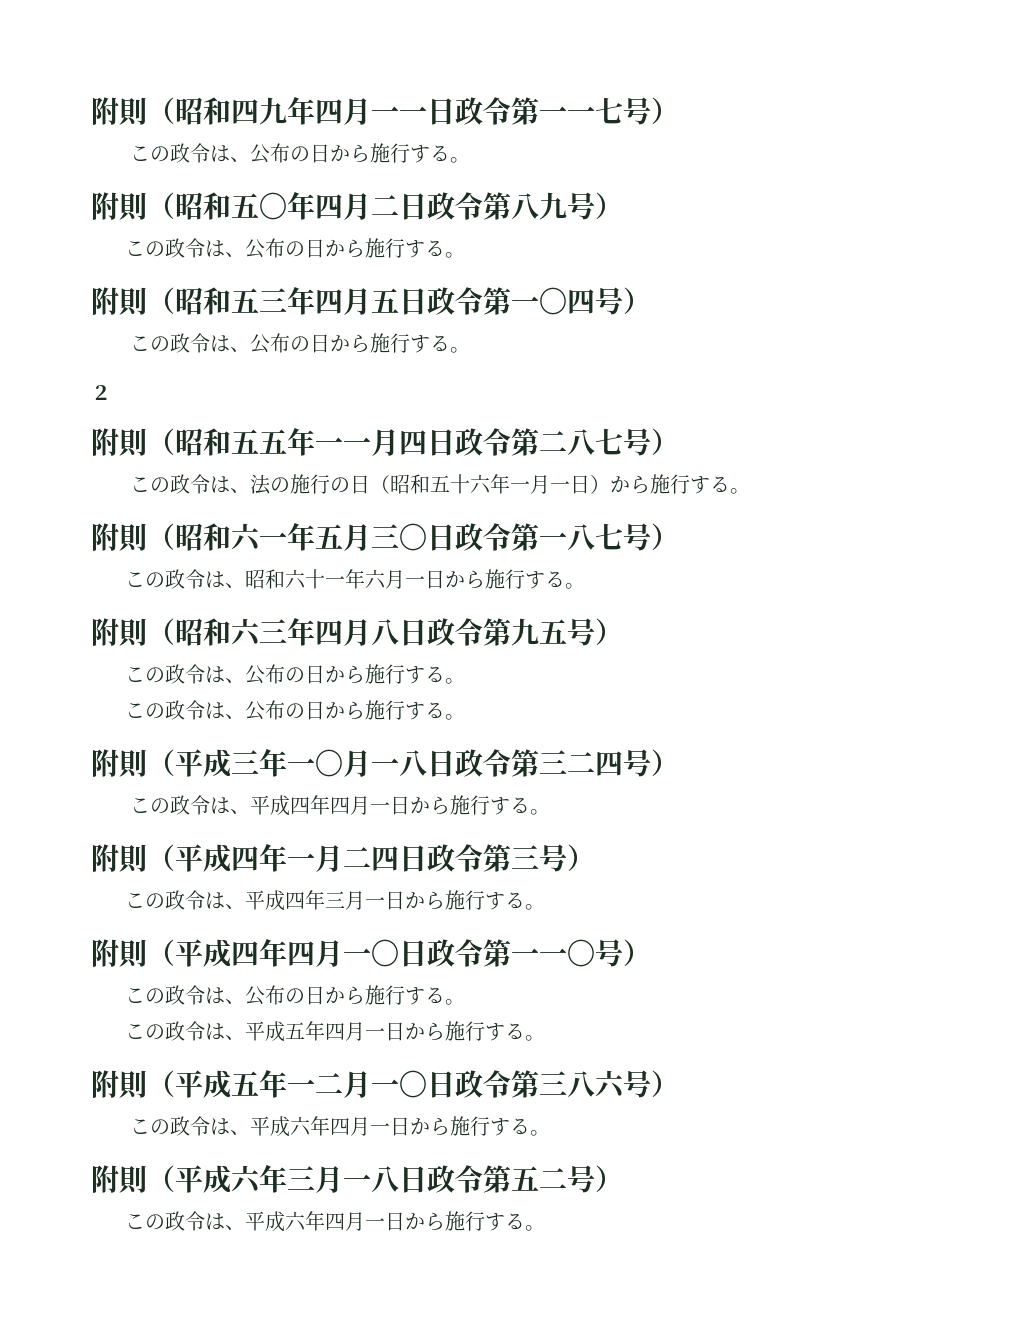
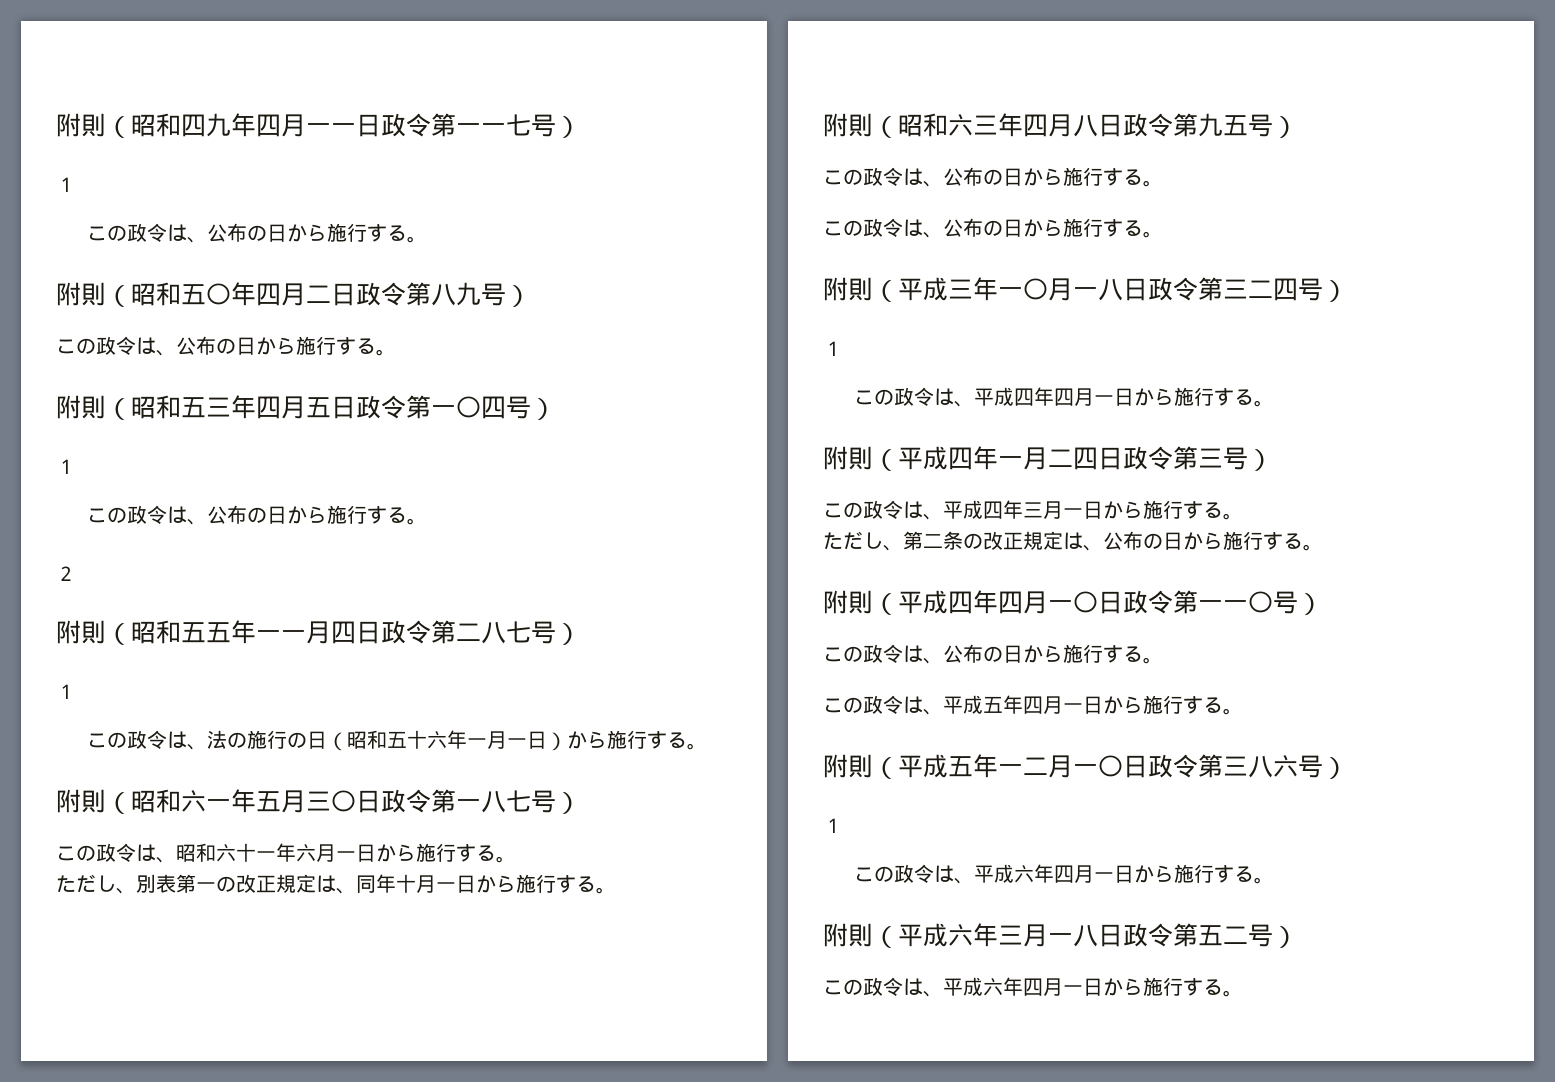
(679, 110) none -> [56,177,76,192] // １
(651, 300) none -> [56,459,76,474] // １
(679, 441) none -> [56,684,76,699] // １
(586, 586) none -> [56,874,616,894] // ただし、別表第一の改正規定は、同年十月一日から施行する。
(679, 762) none -> [823,341,843,356] // １
(546, 907) none -> [823,531,1323,551] // ただし、第二条の改正規定は、公布の日から施行する。
(679, 1083) none -> [823,818,843,833] // １

